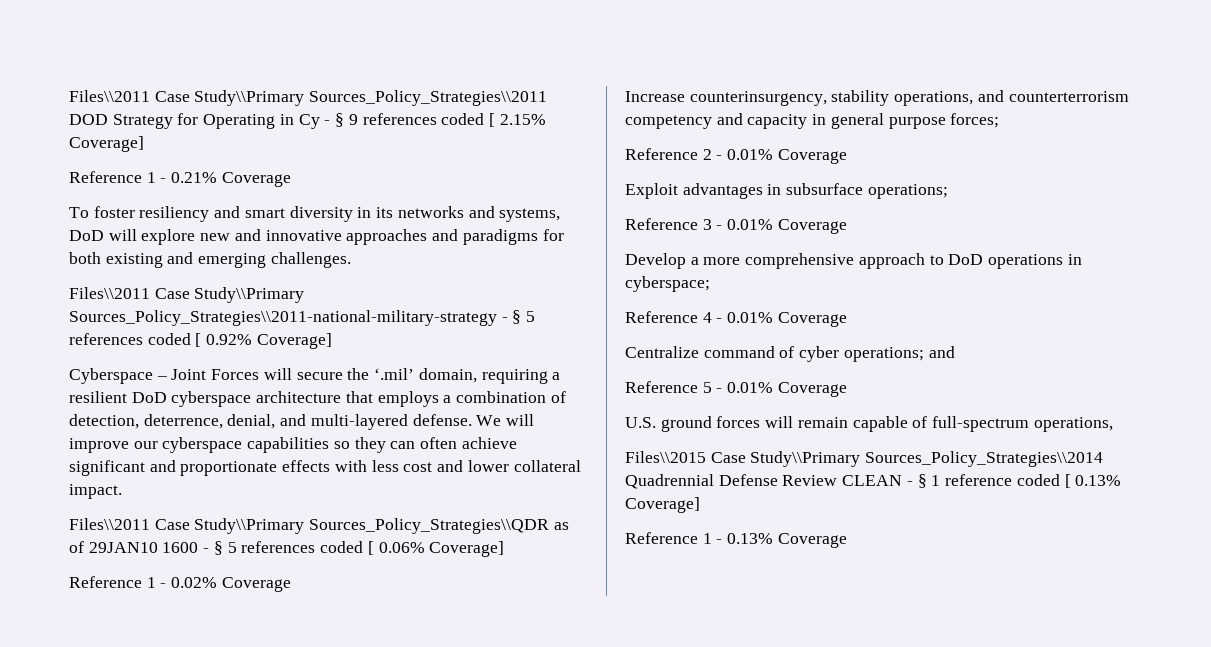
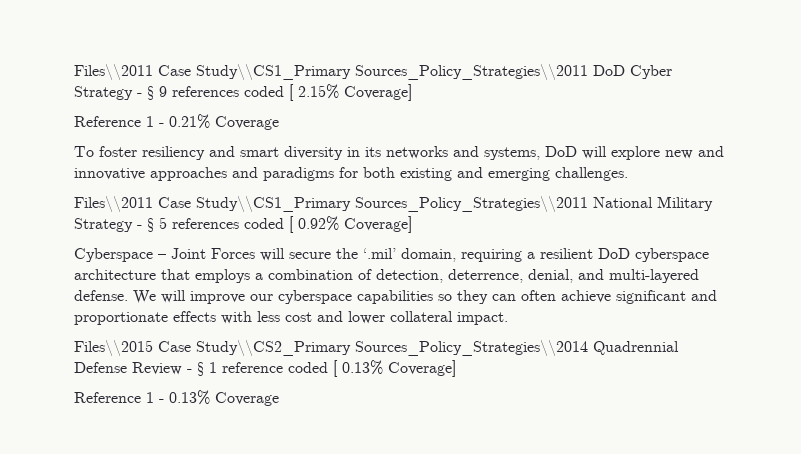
[69,90,548,106] [69,113,320,129] Files\\2011 Case Study\\Primary Sources_Policy_Strategies\\2011 DOD Strategy for Operating in Cy -> [74,64,672,80] [74,86,133,100] Files\\2011 Case Study\\CS1_Primary Sources_Policy_Strategies\\2011 DoD Cyber Strategy
[194,287,305,303] [69,310,497,326] Study\\Primary Sources_Policy_Strategies\\2011-national-military-strategy -> [196,196,713,212] [74,218,133,232] Study\\CS1_Primary Sources_Policy_Strategies\\2011 National Military Strategy
[69,518,569,534] [69,541,505,557] [69,576,291,592] [625,90,1129,106] [625,113,1000,129] [625,148,847,164] [625,183,948,199] [625,218,847,234] [625,253,1082,269] [625,276,710,292] [625,311,847,327] [625,346,955,362] [625,381,847,397] [625,416,1113,432] // Files\\2011 Case Study\\Primary Sources_Policy_Strategies\\QDR as of 29JAN10 1600 - § 5 references coded [ 0.06% Coverage] // Reference 1 - 0.02% Coverage // Increase counterinsurgency, stability operations, and counterterrorism competency and capacity in general purpose forces; // Reference 2 - 0.01% Coverage // Exploit advantages in subsurface operations; // Reference 3 - 0.01% Coverage // Develop a more comprehensive approach to DoD operations in cyberspace; // Reference 4 - 0.01% Coverage // Centralize command of cyber operations; and // Reference 5 - 0.01% Coverage // U.S. ground forces will remain capable of full-spectrum operations, -> (508, 318) none
[750,451,861,467] Study\\Primary -> [196,340,351,356] Study\\CS2_Primary
[842,475,903,486] CLEAN -> (182, 368) none

